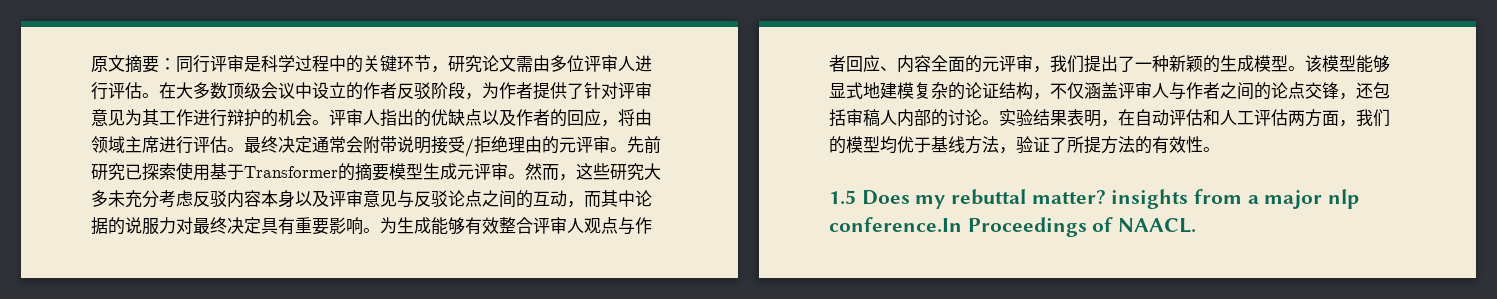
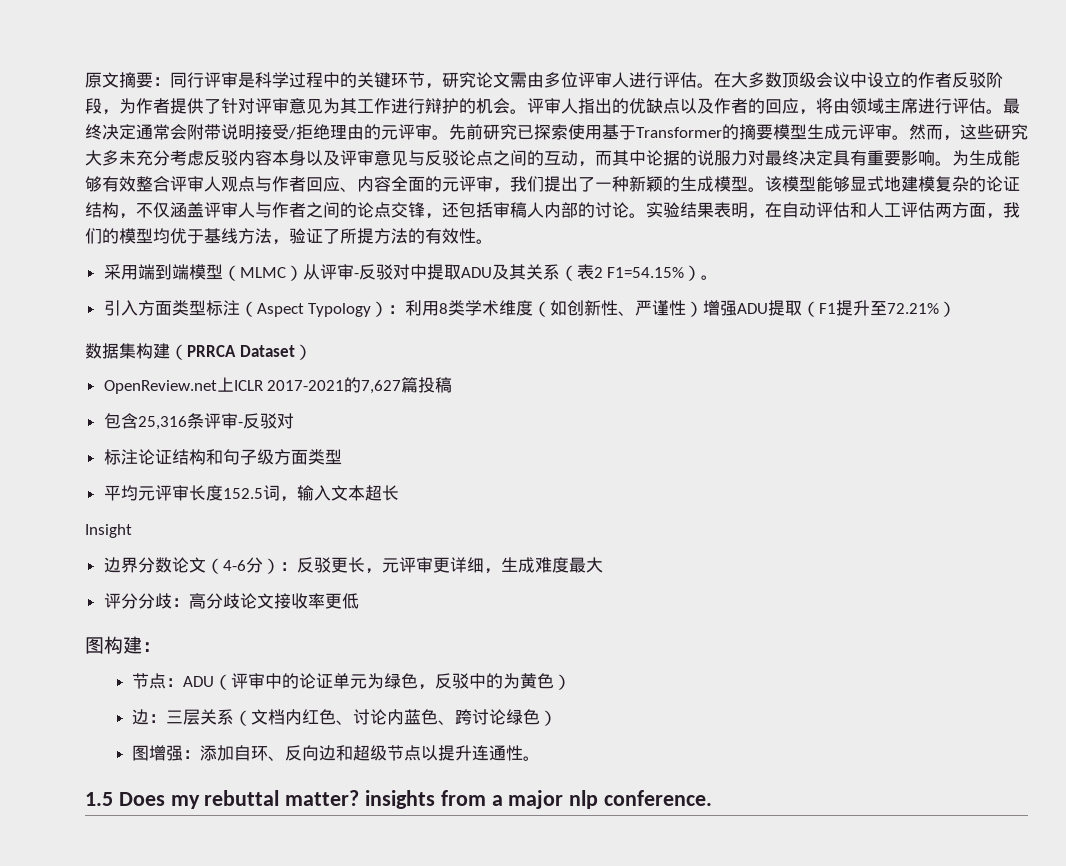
(1220, 149) none -> [103,264,719,281] [103,300,957,317] [85,343,312,360] [103,377,453,394] [103,413,294,430] [103,449,342,465] [103,485,399,502] [85,524,132,538] [103,557,603,574] [103,593,359,609] [85,636,161,654] [132,673,572,690] [132,709,558,726] [132,745,541,761] // 采用端到端模型（MLMC）从评审-反驳对中提取ADU及其关系（表2 F1=54.15%）。 // 引入方面类型标注（Aspect Typology）：利用8类学术维度（如创新性、严谨性）增强ADU提取（F1提升至72.21%） // 数据集构建（PRRCA Dataset） // OpenReview.net上ICLR 2017-2021的7,627篇投稿 // 包含25,316条评审-反驳对 // 标注论证结构和句子级方面类型 // 平均元评审长度152.5词，输入文本超长 // Insight // 边界分数论文（4-6分）：反驳更长，元评审更详细，生成难度最大 // 评分分歧：高分歧论文接收率更低 // 图构建： // 节点：ADU（评审中的论证单元为绿色，反驳中的为黄色） // 边：三层关系（文档内红色、讨论内蓝色、跨讨论绿色） // 图增强：添加自环、反向边和超级节点以提升连通性。
[829,217,1197,237] conference.In Proceedings of NAACL. -> [604,790,713,806] conference.

